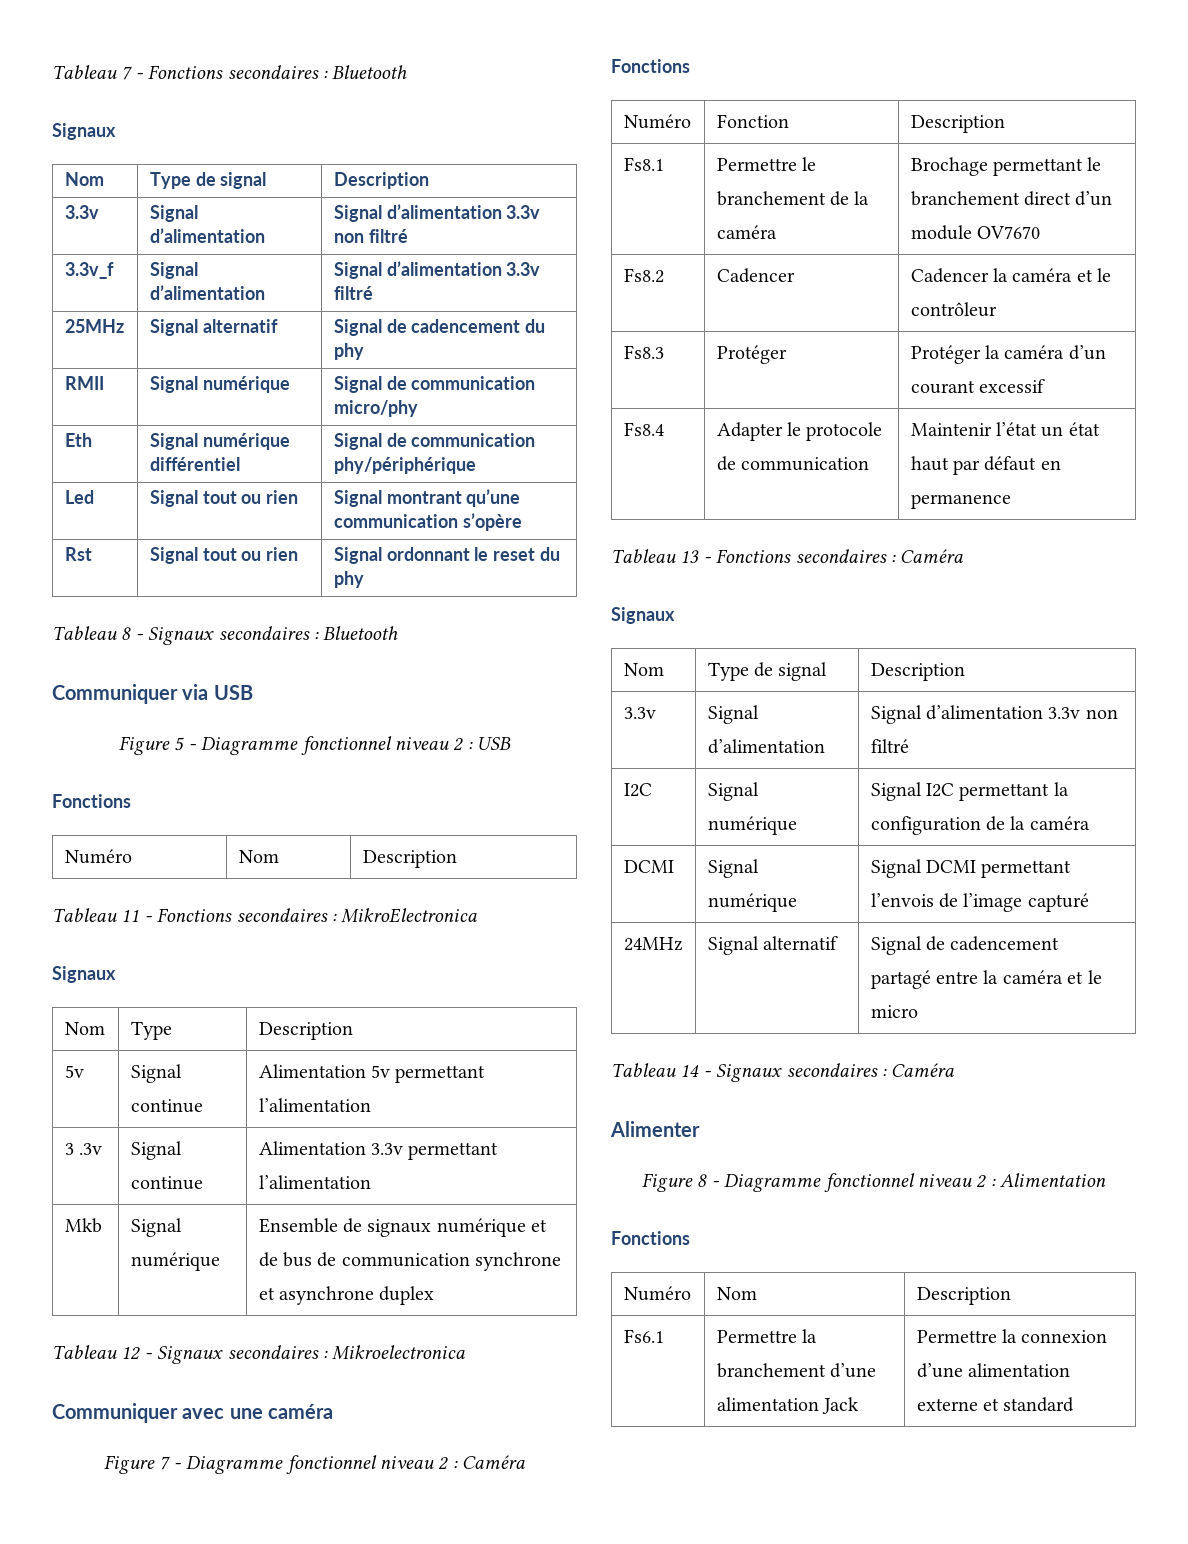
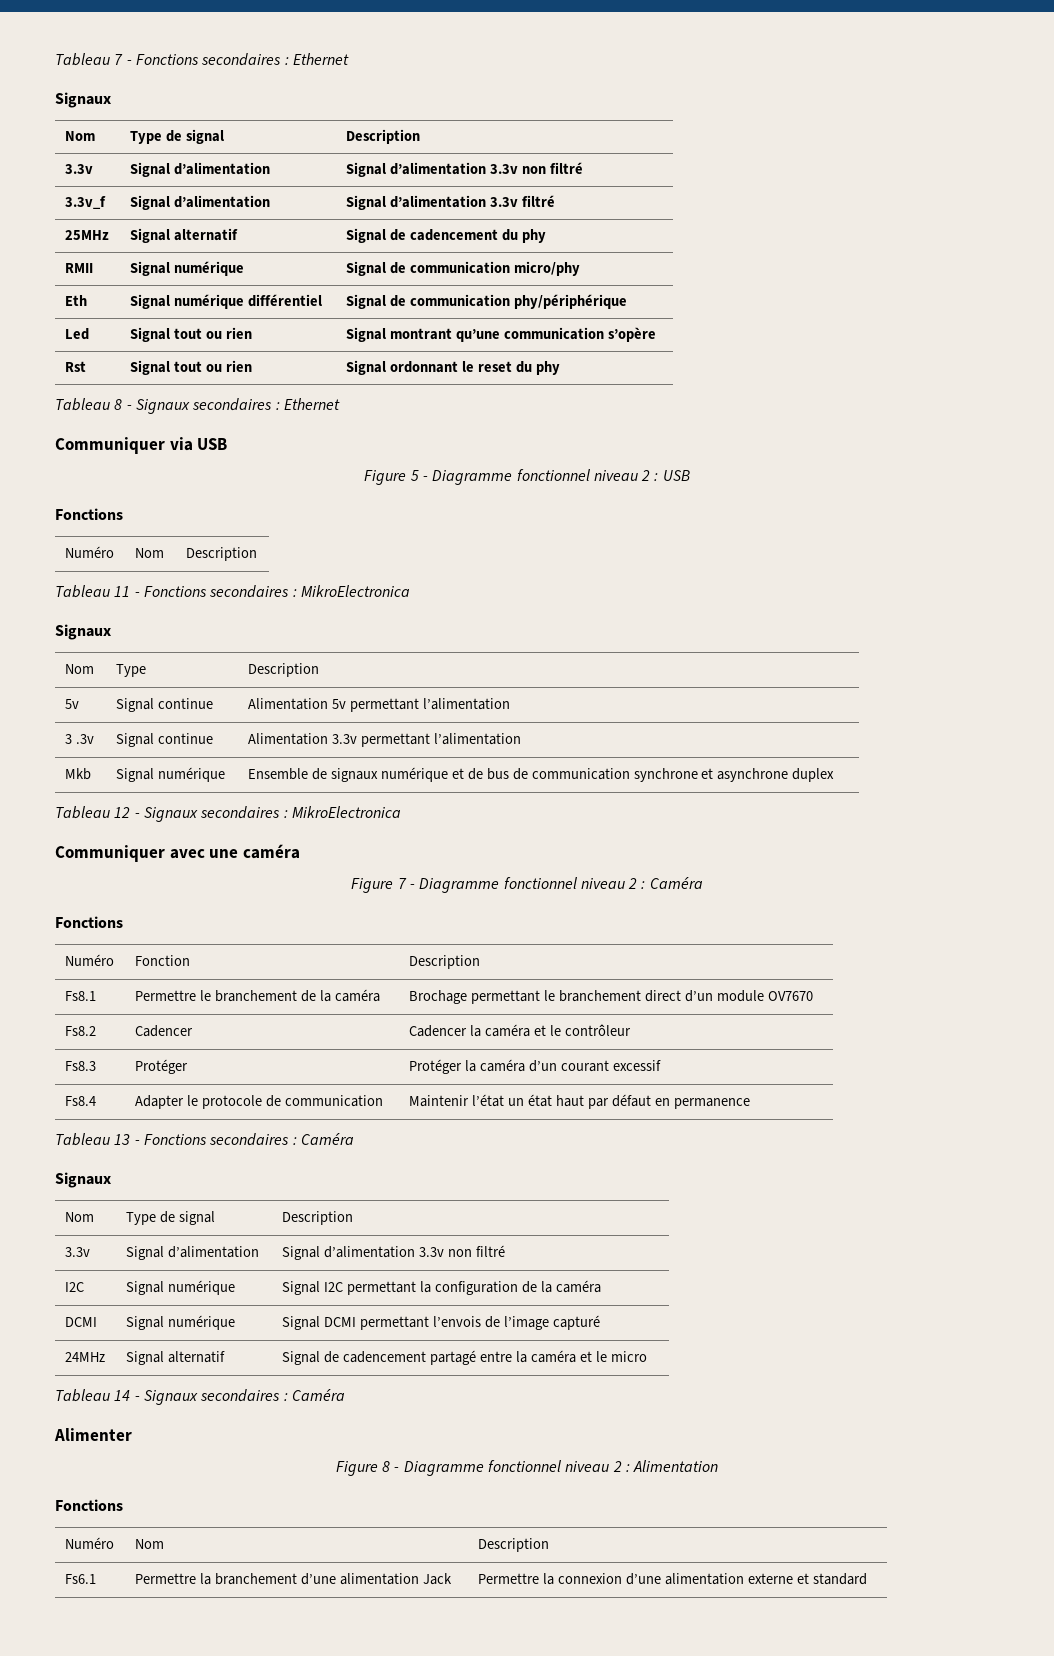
[332,65,408,79] Bluetooth -> [292,53,349,65] Ethernet
[323,626,399,640] Bluetooth -> [283,398,340,410] Ethernet
[332,1345,466,1360] Mikroelectronica -> [291,806,401,818] MikroElectronica

